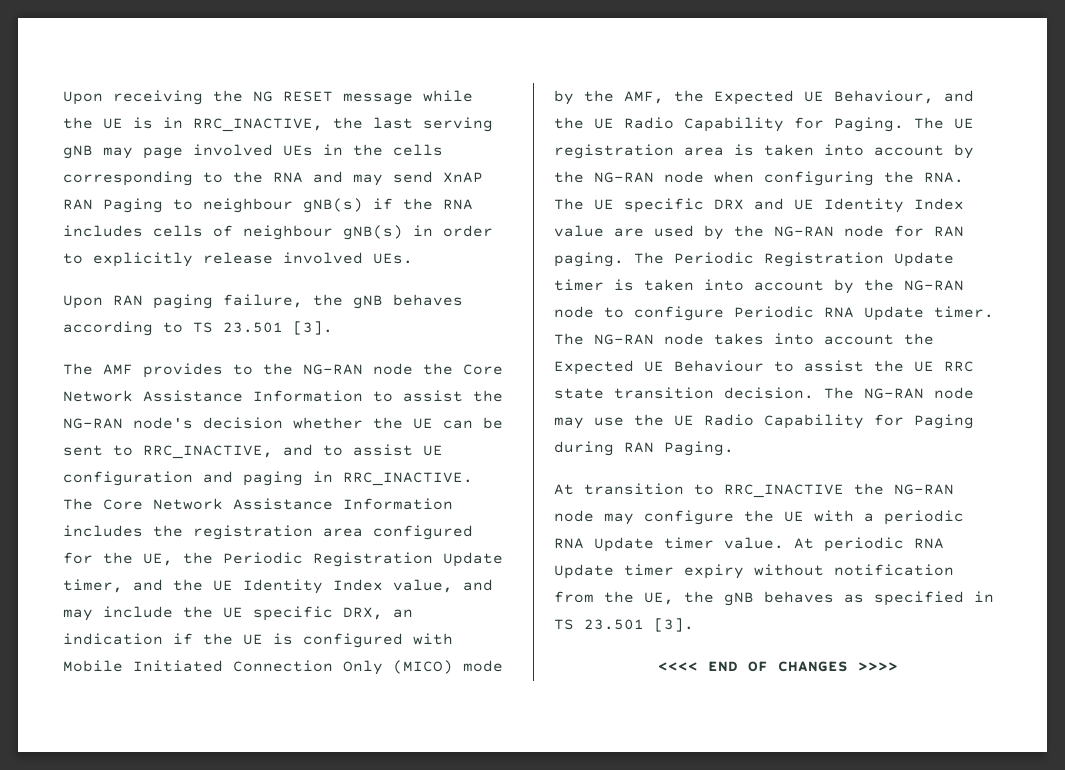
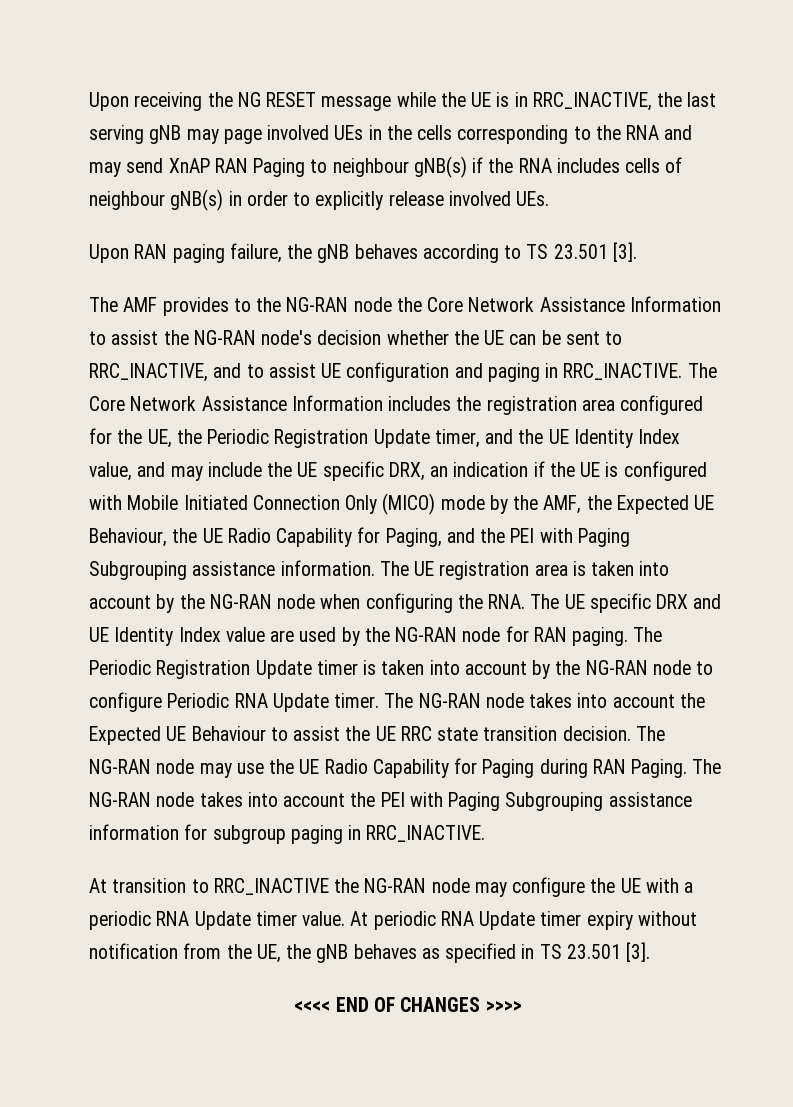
[944,90,974,102] [554,117,904,132] and the UE Radio Capability for Paging. -> [172,527,630,547] [89,560,375,580] the UE Radio Capability for Paging, and the PEI with Paging Subgrouping assistance information.
(734, 448) none -> [692,759,722,774] [89,792,692,811] [89,824,486,844] The NG-RAN node takes into account the PEI with Paging Subgrouping assistance information for subgroup paging in RRC_INACTIVE.

